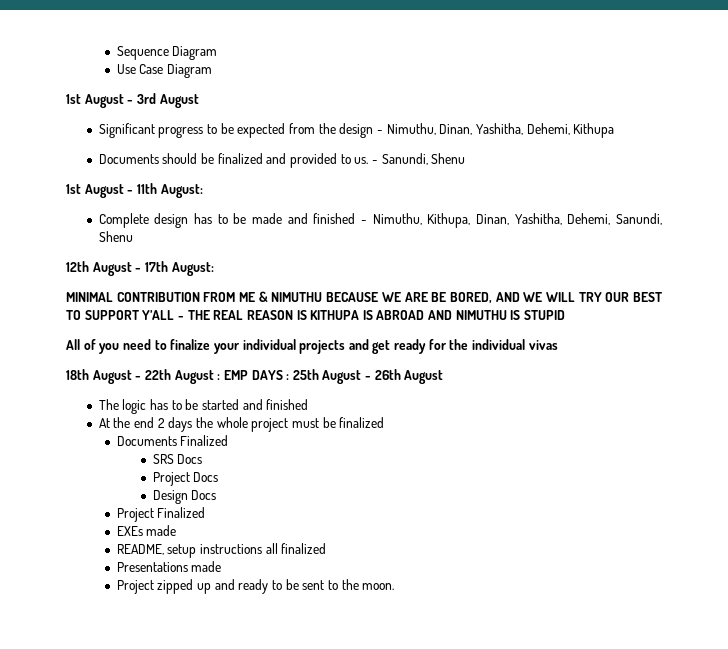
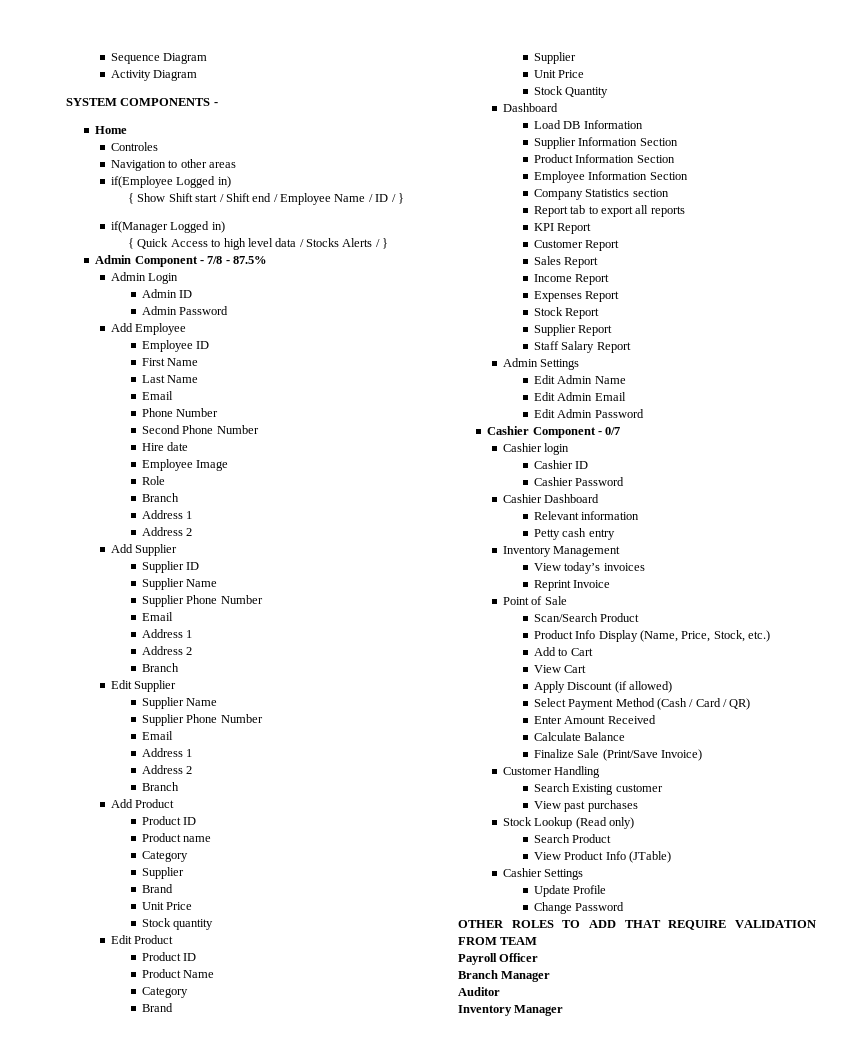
[116,64,213,78] [66,93,199,108] [98,123,615,138] [98,153,466,168] [66,183,203,198] [98,213,662,228] [98,231,133,242] [66,261,214,276] [66,291,662,304] [66,310,566,320] [66,339,558,354] [66,369,444,384] [98,399,309,414] [98,417,385,432] [116,435,229,446] [152,454,203,464] [152,472,219,486] [152,490,217,504] [116,507,206,522] [116,525,177,536] [116,543,327,558] [116,561,222,572] [116,579,395,594] Use Case Diagram // 1st August - 3rd August // Significant progress to be expected from the design - Nimuthu, Dinan, Yashitha, Dehemi, Kithupa // Documents should be finalized and provided to us. - Sanundi, Shenu // 1st August - 11th August: // Complete design has to be made and finished - Nimuthu, Kithupa, Dinan, Yashitha, Dehemi, Sanundi, Shenu // 12th August - 17th August: // MINIMAL CONTRIBUTION FROM ME & NIMUTHU BECAUSE WE ARE BE BORED, AND WE WILL TRY OUR BEST TO SUPPORT Y’ALL - THE REAL REASON IS KITHUPA IS ABROAD AND NIMUTHU IS STUPID // All of you need to finalize your individual projects and get ready for the individual vivas // 18th August - 22th August : EMP DAYS : 25th August - 26th August // The logic has to be started and finished // At the end 2 days the whole project must be finalized // Documents Finalized // SRS Docs // Project Docs // Design Docs // Project Finalized // EXEs made // README, setup instructions all finalized // Presentations made // Project zipped up and ready to be sent to the moon. -> [110,70,198,81] [66,98,218,106] [95,126,128,134] [110,142,158,151] [110,159,236,171] [110,176,231,188] [128,193,404,205] [110,221,225,233] [128,238,389,250] [95,255,268,267] [110,272,179,284] [141,289,193,298] [141,306,229,315] [110,323,187,335] [141,340,210,352] [141,358,199,366] [141,375,199,383] [141,391,173,400] [141,408,219,417] [141,425,259,434] [141,442,189,451] [141,459,229,471] [141,476,165,485] [141,493,179,502] [141,510,193,519] [141,527,193,536] [110,544,178,556] [141,561,200,573] [141,578,218,590] [141,595,263,607] [141,612,173,621] [141,629,193,638] [141,646,193,655] [141,663,179,672] [110,680,177,692] [141,697,218,709] [141,714,263,726] [141,731,173,740] [141,748,193,757] [141,765,193,774] [141,782,179,791] [110,799,175,808] [141,816,197,825] [141,833,212,842] [141,851,188,862] [141,867,184,879] [141,884,173,893] [141,902,193,910] [141,918,214,930] [110,935,174,944] [141,952,197,961] [141,969,215,978] [141,987,188,998] [141,1003,173,1012] [533,52,576,64] [533,70,585,78] [533,86,609,98] [502,103,558,112] [533,120,643,129] [533,137,678,149] [533,154,675,163] [533,171,688,183] [533,189,669,200] [533,205,685,217] [533,223,592,234] [533,240,620,251] [533,256,599,268] [533,274,610,285] [533,291,620,302] [533,307,600,319] [533,324,613,336] [533,341,631,353] [502,358,580,370] [533,375,626,384] [533,392,626,401] [533,409,644,418] [487,426,621,438] [502,443,570,455] [533,460,589,469] [533,477,625,486] [502,494,600,503] [533,511,640,520] [533,528,615,540] [502,546,621,557] [533,562,645,574] [533,580,611,591] [502,596,567,605] [533,613,640,622] [533,630,771,642] [533,647,593,656] [533,665,587,673] [533,681,672,693] [533,698,751,710] [533,715,656,724] [533,732,626,741] [533,749,702,761] [502,766,601,778] [533,783,663,795] [533,800,638,812] [502,817,634,829] [533,834,612,843] [533,851,671,863] [502,868,584,880] [533,885,607,897] [533,902,625,914] [458,920,816,930] [458,937,538,945] [458,953,539,965] [458,970,551,982] [458,987,500,996] [458,1005,564,1016] Activity Diagram // SYSTEM COMPONENTS - // Home // Controles // Navigation to other areas // if(Employee Logged in) // { Show Shift start / Shift end / Employee Name / ID / } // if(Manager Logged in) // { Quick Access to high level data / Stocks Alerts / } // Admin Component - 7/8 - 87.5% // Admin Login // Admin ID // Admin Password // Add Employee // Employee ID // First Name // Last Name // Email // Phone Number // Second Phone Number // Hire date // Employee Image // Role // Branch // Address 1 // Address 2 // Add Supplier // Supplier ID // Supplier Name // Supplier Phone Number // Email // Address 1 // Address 2 // Branch // Edit Supplier // Supplier Name // Supplier Phone Number // Email // Address 1 // Address 2 // Branch // Add Product // Product ID // Product name // Category // Supplier // Brand // Unit Price // Stock quantity // Edit Product // Product ID // Product Name // Category // Brand // Supplier // Unit Price // Stock Quantity // Dashboard // Load DB Information // Supplier Information Section // Product Information Section // Employee Information Section // Company Statistics section // Report tab to export all reports // KPI Report // Customer Report // Sales Report // Income Report // Expenses Report // Stock Report // Supplier Report // Staff Salary Report // Admin Settings // Edit Admin Name // Edit Admin Email // Edit Admin Password // Cashier Component - 0/7 // Cashier login // Cashier ID // Cashier Password // Cashier Dashboard // Relevant information // Petty cash entry // Inventory Management // View today’s invoices // Reprint Invoice // Point of Sale // Scan/Search Product // Product Info Display (Name, Price, Stock, etc.) // Add to Cart // View Cart // Apply Discount (if allowed) // Select Payment Method (Cash / Card / QR) // Enter Amount Received // Calculate Balance // Finalize Sale (Print/Save Invoice) // Customer Handling // Search Existing customer // View past purchases // Stock Lookup (Read only) // Search Product // View Product Info (JTable) // Cashier Settings // Update Profile // Change Password // OTHER ROLES TO ADD THAT REQUIRE VALIDATION FROM TEAM // Payroll Officer // Branch Manager // Auditor // Inventory Manager

